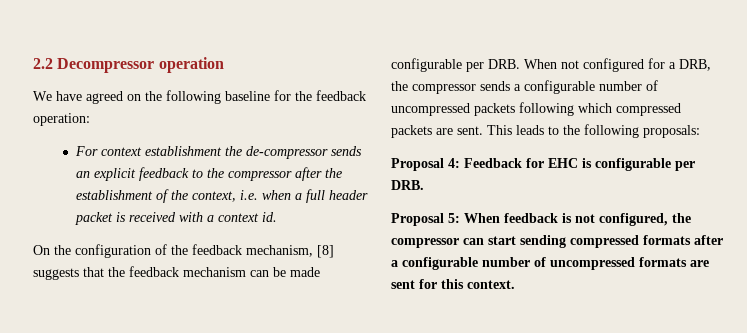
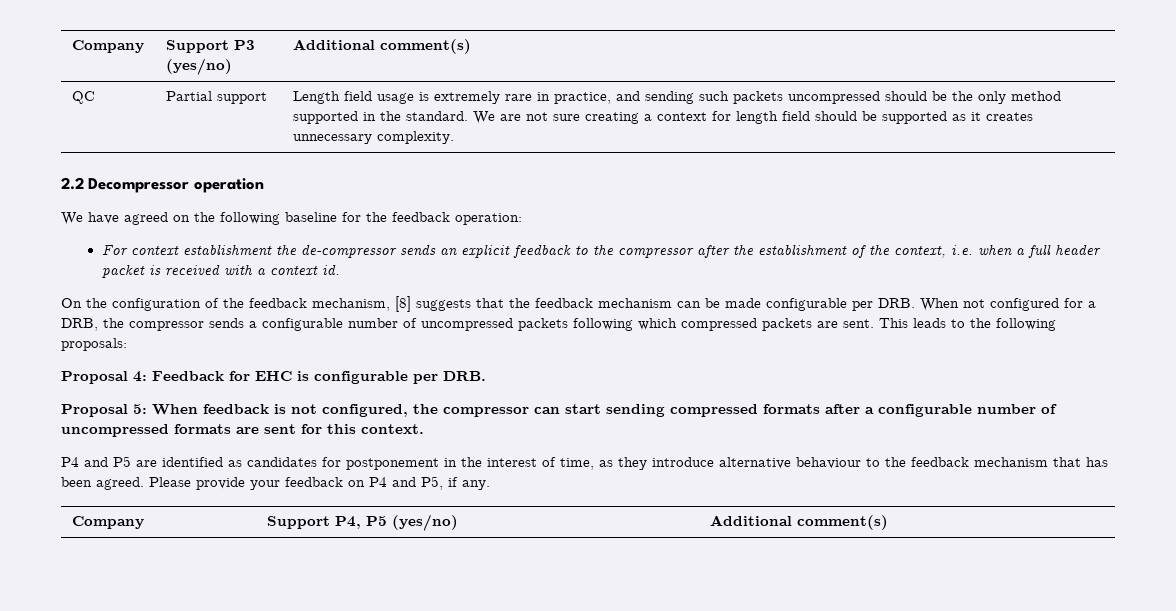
(33, 63) none -> [71,40,144,53] [165,40,255,53] [165,58,232,75] [292,39,471,54] [71,91,95,104] [165,91,267,104] [292,91,1061,104] [292,111,1033,124] [292,131,454,144] Company | Support P3 (yes/no) | Additional comment(s) // QC | Partial support | Length field usage is extremely rare in practice, and sending such packets uncompressed should be the only method supported in the standard. We are not sure creating a context for length field should be supported as it creates unnecessary complexity. //
(515, 284) none -> [61,456,1108,470] [61,476,490,490] [71,516,144,529] [266,514,458,531] [709,515,888,530] // P4 and P5 are identified as candidates for postponement in the interest of time, as they introduce alternative behaviour to the feedback mechanism that has been agreed. Please provide your feedback on P4 and P5, if any. // Company | Support P4, P5 (yes/no) | Additional comment(s)

